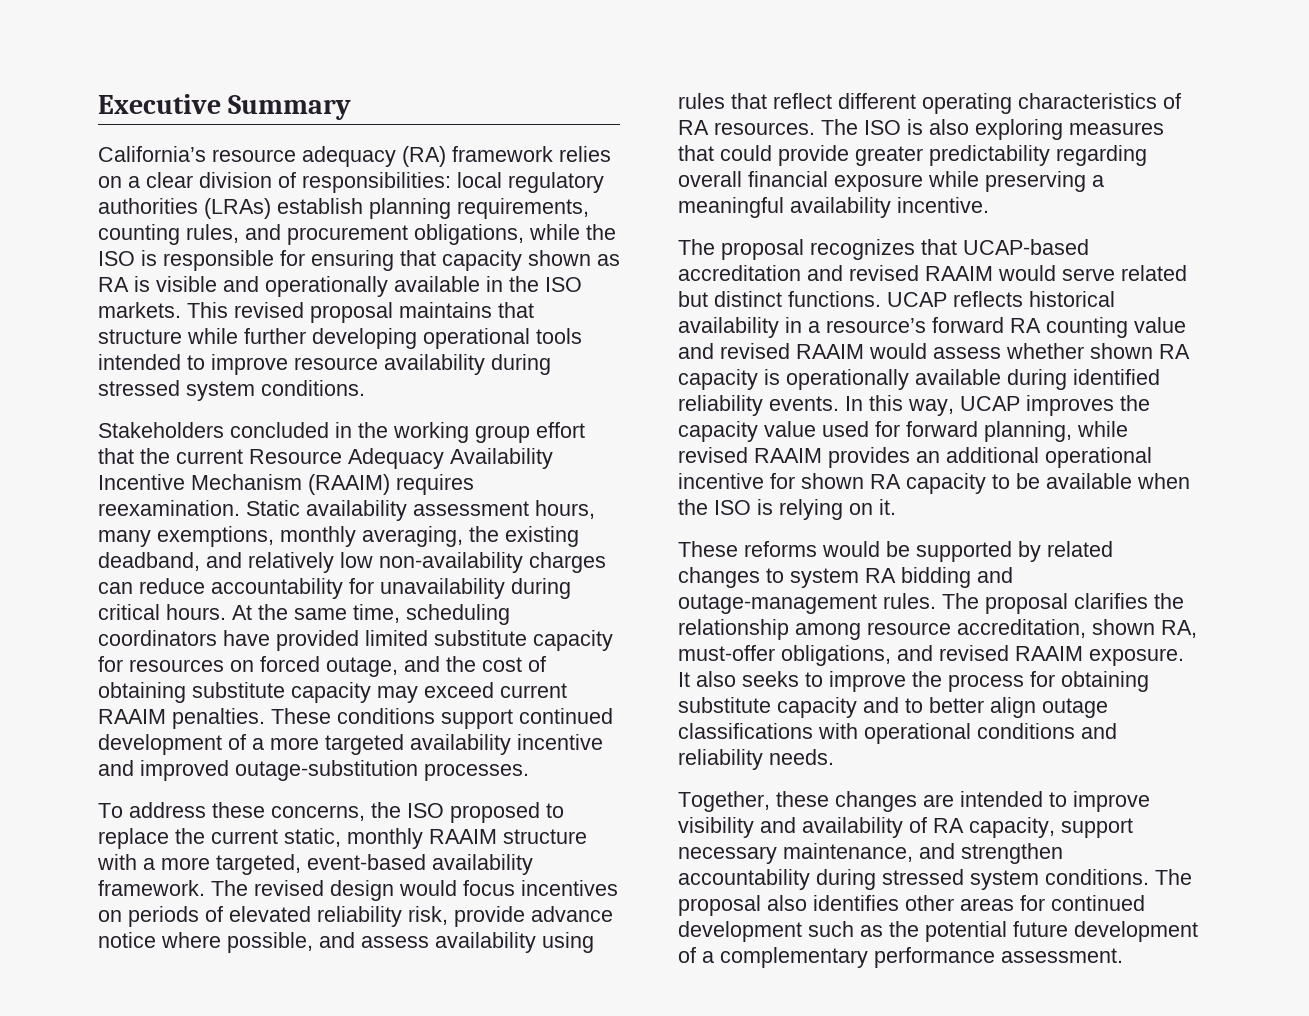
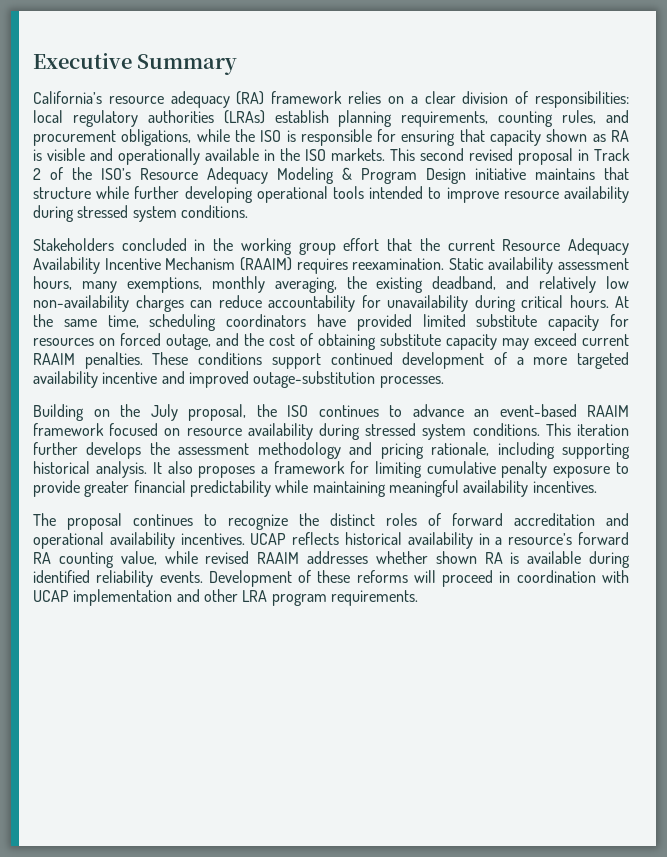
(228, 310) none -> [420,148,464,161] second
(393, 312) none -> [578,148,630,161] [33,167,526,184] in Track 2 of the ISO’s Resource Adequacy Modeling & Program Design initiative
[98,802,564,823] [98,828,587,849] [97,854,533,875] [98,880,618,901] [98,906,613,927] [98,932,594,953] [678,93,1181,114] [678,119,1164,140] [678,145,1147,166] [678,171,1104,192] To address these concerns, the ISO proposed to replace the current static, monthly RAAIM structure with a more targeted, event-based availability framework. The revised design would focus incentives on periods of elevated reliability risk, provide advance notice where possible, and assess availability using rules that reflect different operating characteristics of RA resources. The ISO is also exploring measures that could provide greater predictability regarding overall financial exposure while preserving a -> [33,404,629,421] [33,423,629,440] [33,442,631,459] [33,461,629,478] [33,480,386,497] Building on the July proposal, the ISO continues to advance an event-based RAAIM framework focused on resource availability during stressed system conditions. This iteration further develops the assessment methodology and pricing rationale, including supporting historical analysis. It also proposes a framework for limiting cumulative penalty exposure to provide greater financial predictability while maintaining
[897,197,989,213] [678,239,1089,260] [678,265,1187,281] [678,291,881,307] incentive. // The proposal recognizes that UCAP-based accreditation and revised RAAIM would serve related but distinct functions. -> [532,481,597,493] [33,513,629,530] [33,532,245,549] incentives. // The proposal continues to recognize the distinct roles of forward accreditation and operational availability incentives.
[1134,317,1186,333] [678,343,1190,359] [678,369,909,390] value and revised RAAIM would assess whether shown RA capacity is operationally -> [120,551,520,565] value, while revised RAAIM addresses whether shown RA is
[845,395,1150,416] [678,421,1128,442] [678,447,1152,468] [678,473,1190,494] [678,499,896,520] [678,541,1113,562] [678,567,1013,588] [678,593,1184,614] [678,619,1197,640] [678,645,1184,666] [678,671,1149,692] [678,697,1108,718] [678,723,1117,744] [678,749,834,770] [678,791,1150,812] [678,817,1133,838] [678,843,1063,864] [678,869,1192,890] [678,895,1145,916] [678,921,1198,942] [678,947,1123,968] In this way, UCAP improves the capacity value used for forward planning, while revised RAAIM provides an additional operational incentive for shown RA capacity to be available when the ISO is relying on it. // These reforms would be supported by related changes to system RA bidding and outage-management rules. The proposal clarifies the relationship among resource accreditation, shown RA, must-offer obligations, and revised RAAIM exposure. It also seeks to improve the process for obtaining substitute capacity and to better align outage classifications with operational conditions and reliability needs. // Together, these changes are intended to improve visibility and availability of RA capacity, support necessary maintenance, and strengthen accountability during stressed system conditions. The proposal also identifies other areas for continued development such as the potential future development of a complementary performance assessment. -> [208,570,629,587] [33,589,418,606] Development of these reforms will proceed in coordination with UCAP implementation and other LRA program requirements.

